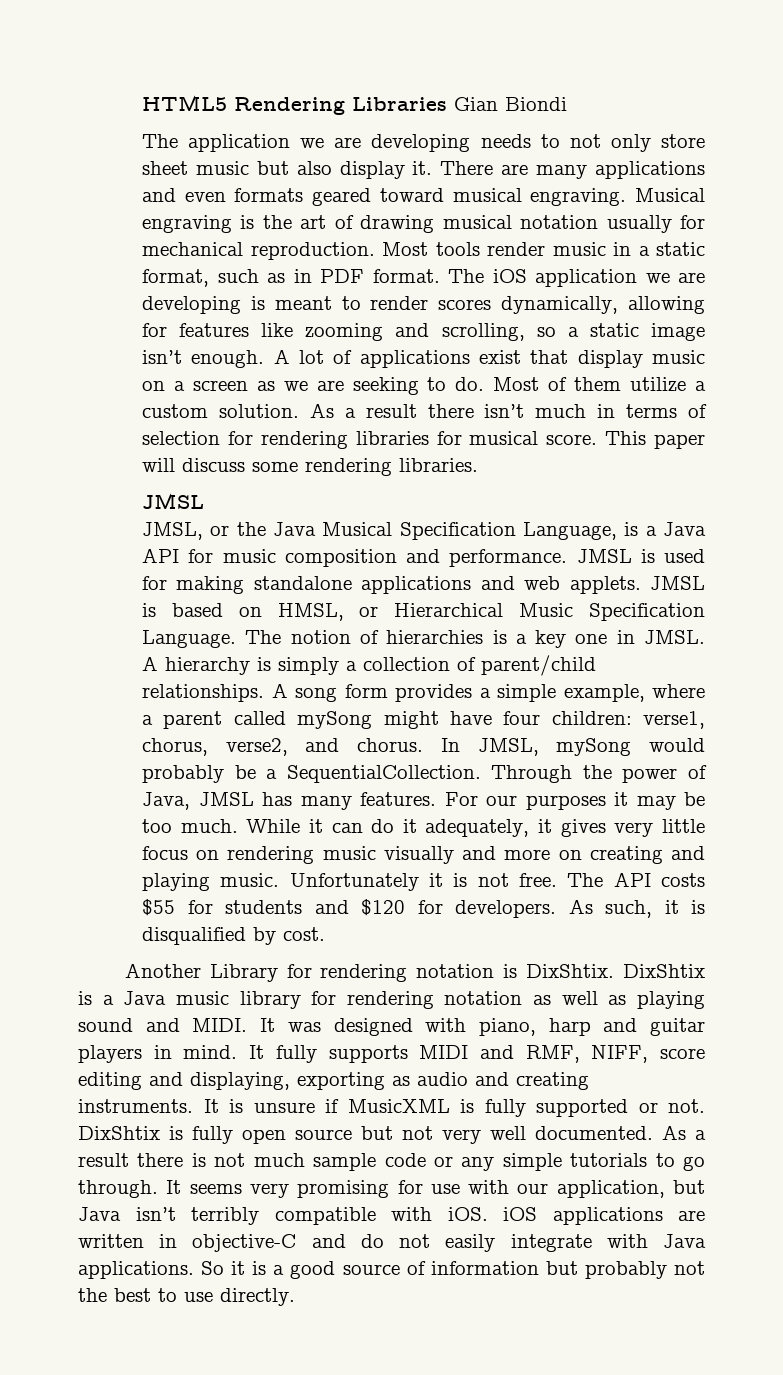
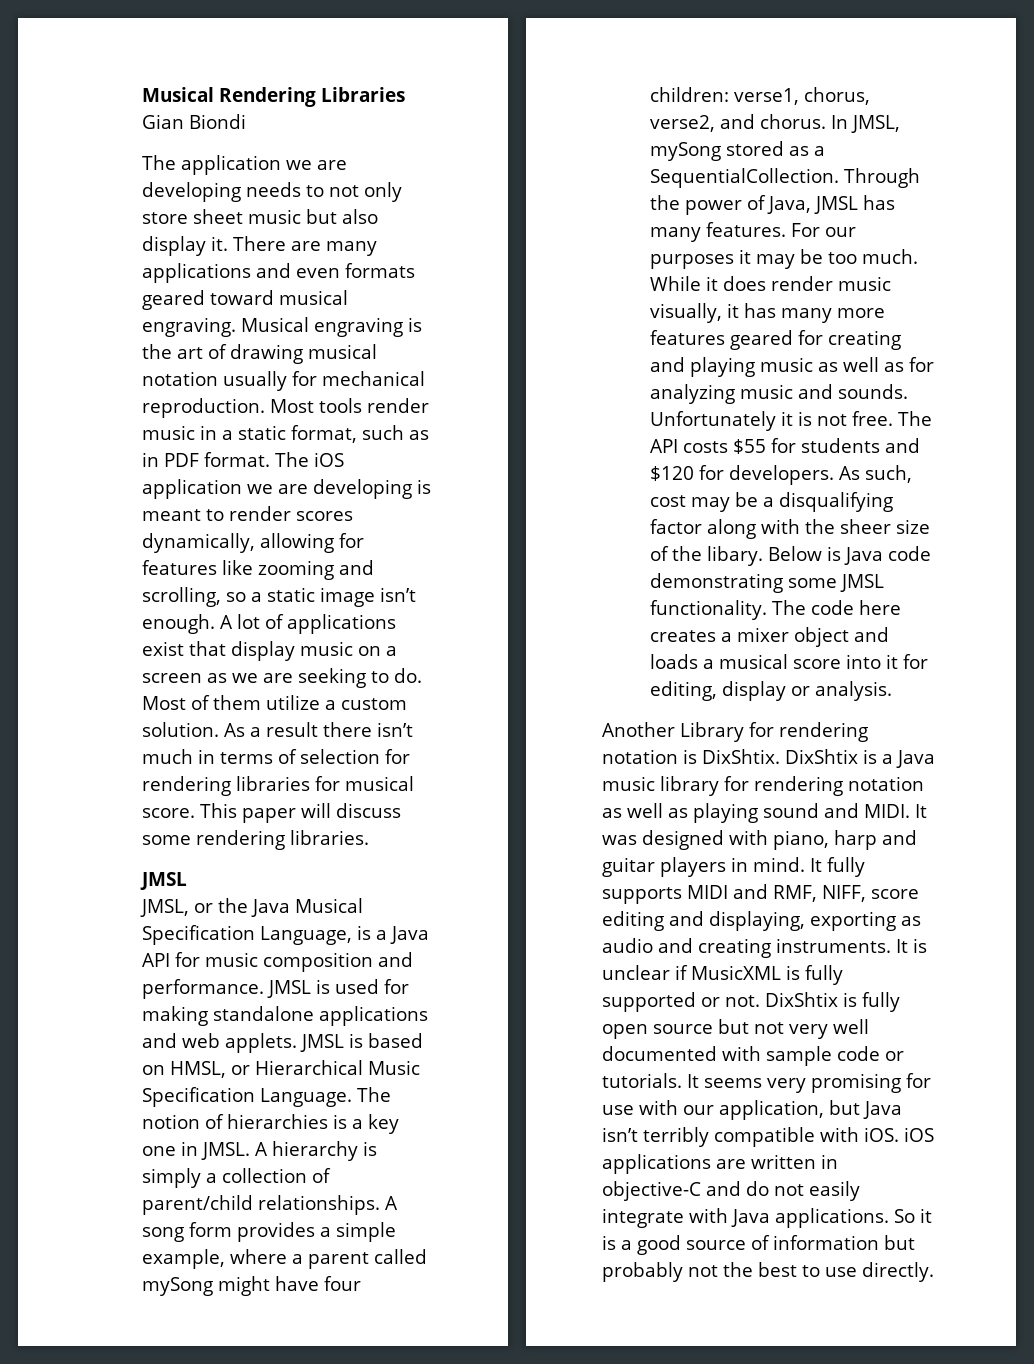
[142,95,228,111] HTML5 -> [142,87,215,102] Musical
[649,738,706,752] [142,765,256,783] would probably be -> [726,141,810,156] stored as
[331,819,705,837] [142,846,705,864] [142,873,280,891] can do it adequately, it gives very little focus on rendering music visually and more on creating and playing music. -> [723,276,892,291] [650,303,886,323] [650,330,902,350] [650,357,935,377] [650,384,909,404] does render music visually, it has many more features geared for creating and playing music as well as for analyzing music and sounds.
[664,900,706,914] [142,927,326,945] it is disqualified by cost. -> [650,492,894,512] [650,519,931,539] [650,546,932,566] [650,573,885,593] [650,600,902,620] [650,627,890,647] [650,654,929,669] [650,681,893,701] cost may be a disqualifying factor along with the sheer size of the libary. Below is Java code demonstrating some JMSL functionality. The code here creates a mixer object and loads a musical score into it for editing, display or analysis.
[253,1102,315,1113] unsure -> [602,965,670,980] unclear
[535,1125,706,1140] [78,1153,705,1171] [78,1180,158,1198] documented. As a result there is not much sample code or any simple tutorials to go through. -> [602,1046,904,1066] [602,1073,682,1088] documented with sample code or tutorials.

